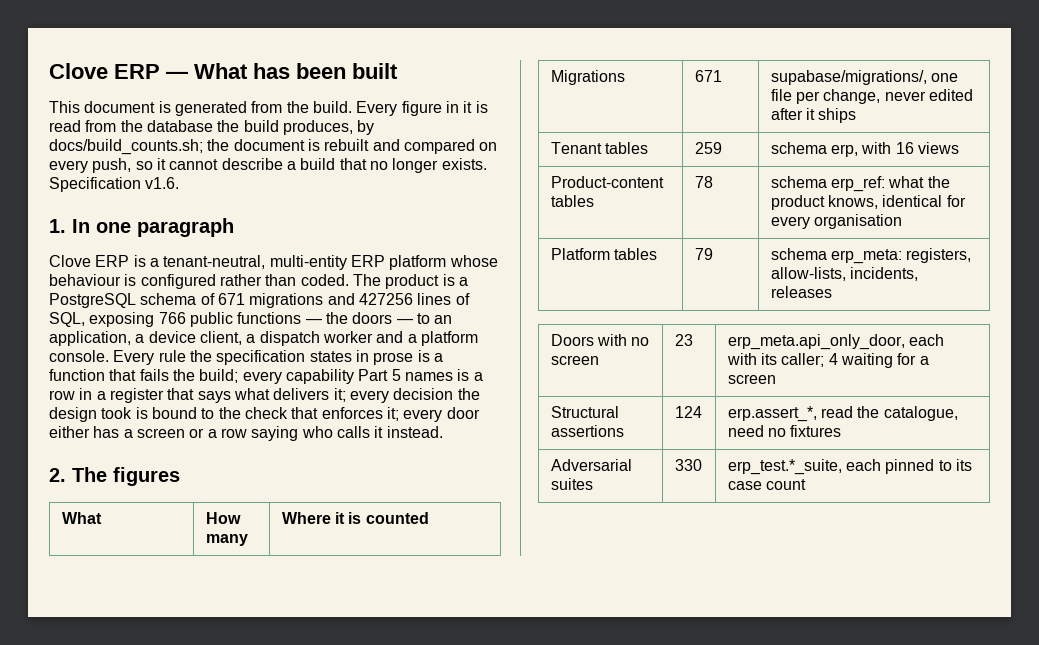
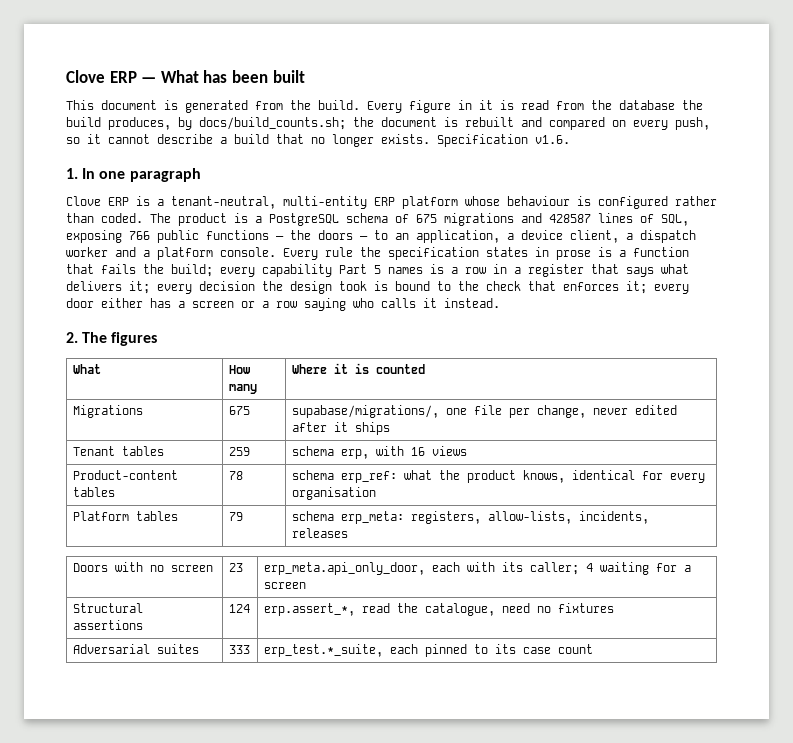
[217,293,245,305] 671 -> [416,214,437,223] 675
[358,293,413,305] 427256 -> [549,214,591,223] 428587
[694,70,722,82] 671 -> [228,406,250,415] 675
[674,459,702,471] 330 -> [228,645,250,654] 333

